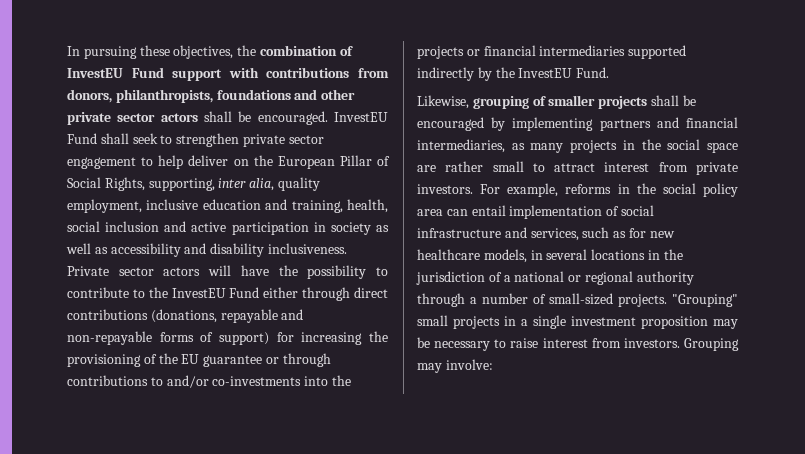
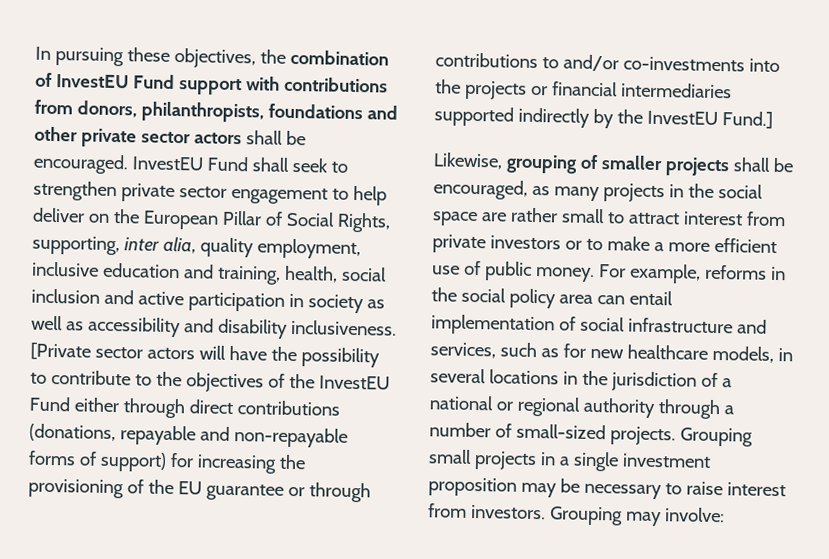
[67,266,109,276] Private -> [30,342,91,361] [Private
(168, 292) none -> [185,372,315,393] objectives of the
[576,67,610,78] Fund. -> [721,111,773,129] Fund.]
[417,117,738,131] [417,139,505,153] encouraged by implementing partners and financial intermediaries, -> [433,179,528,200] encouraged,
[417,184,473,194] investors. -> [489,235,777,253] [432,260,595,282] investors or to make a more efficient use of public money.
[672,294,738,307] "Grouping" -> [679,427,753,447] Grouping

